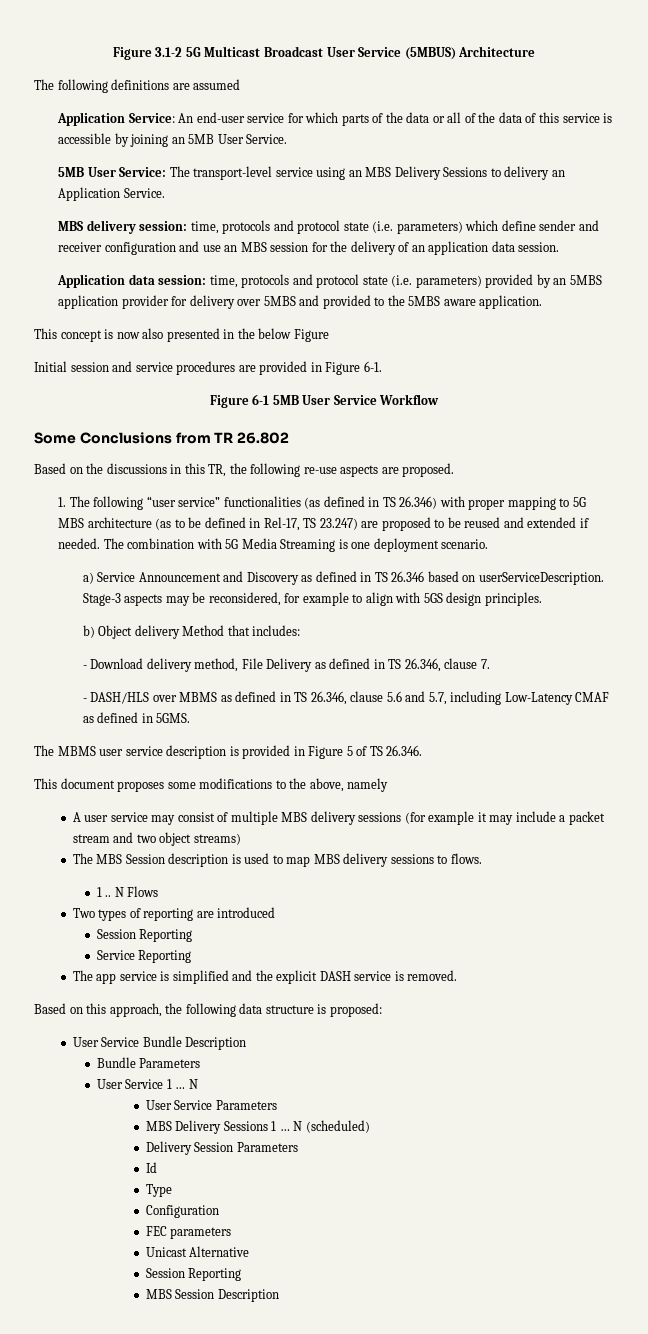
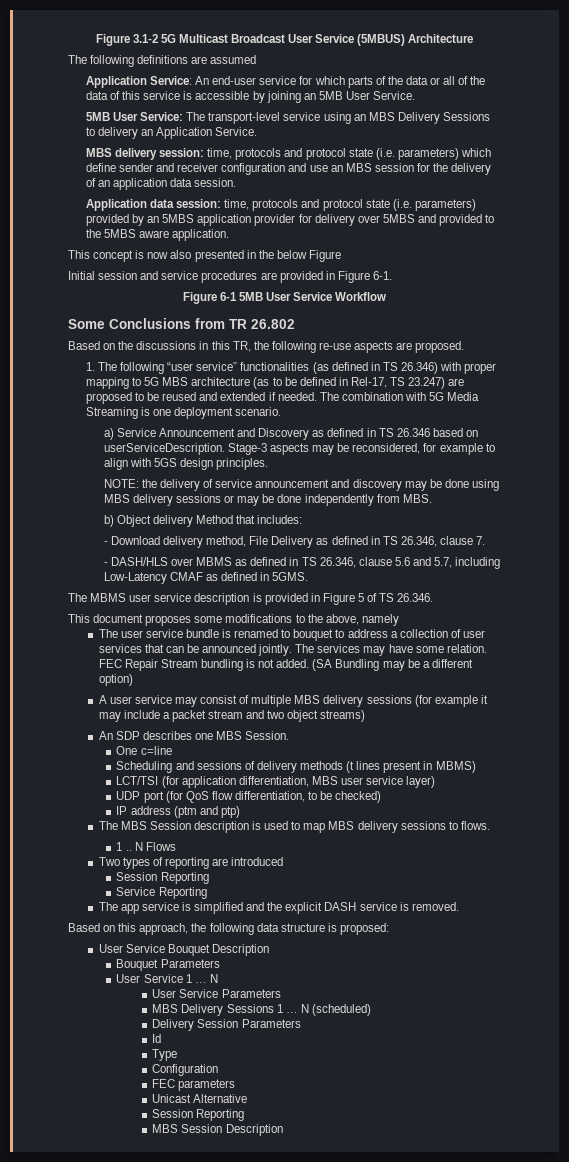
(542, 599) none -> [103,479,499,491] [103,494,432,506] // NOTE: the delivery of service announcement and discovery may be done using MBS delivery sessions or may be done independently from MBS.
(389, 785) none -> [98,629,485,641] [98,644,487,656] [98,659,473,671] [98,674,133,686] // The user service bundle is renamed to bouquet to address a collection of user services that can be announced jointly. The services may have some relation. FEC Repair Stream bundling is not added. (SA Bundling may be a different option)
(241, 839) none -> [98,731,290,740] [116,746,172,755] [116,761,476,773] [116,776,436,788] [116,791,382,803] [116,806,240,818] // An SDP describes one MBS Session. // One c=line // Scheduling and sessions of delivery methods (t lines present in MBMS) // LCT/TSI (for application differentiation, MBS user service layer) // UDP port (for QoS flow differentiation, to be checked) // IP address (ptm and ptp)
[142,1036,182,1047] Bundle -> [167,944,210,956] Bouquet
[96,1057,136,1068] Bundle -> [116,959,159,971] Bouquet

